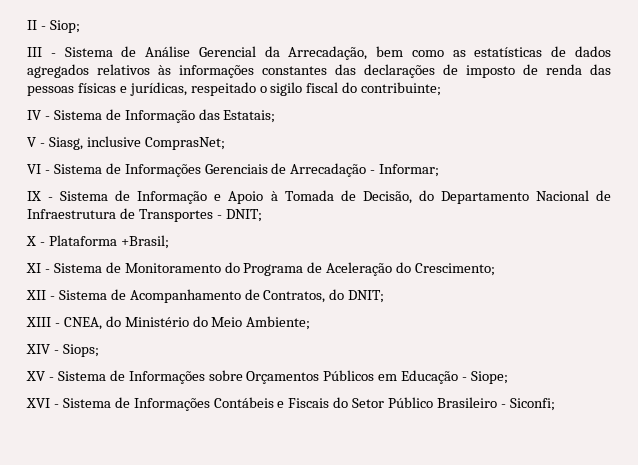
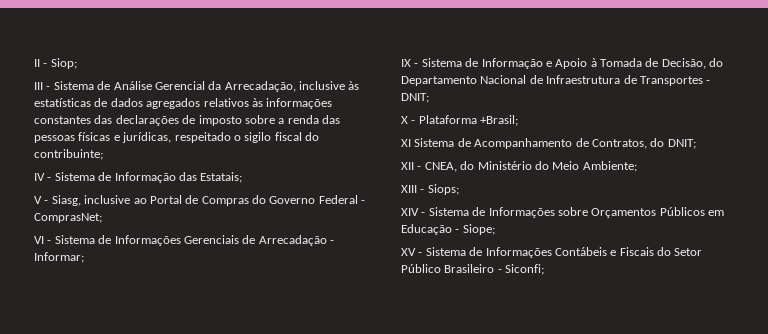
[376,46,466,57] bem como as -> [299,81,360,90] inclusive às
[523,64,538,75] de -> [244,115,285,124] sobre a
(141, 141) none -> [133,195,366,206] ao Portal de Compras do Governo Federal -
[44,262,496,276] [26,290,55,300] - Sistema de Monitoramento do Programa de Aceleração do Crescimento; // XII - -> (411, 143) none
[26,317,51,327] XIII -> [401,162,414,170] XII
[26,344,50,354] XIV -> [401,185,417,193] XIII
[26,371,45,381] XV -> [401,208,419,216] XIV
[26,398,50,408] XVI -> [401,248,416,256] XV

